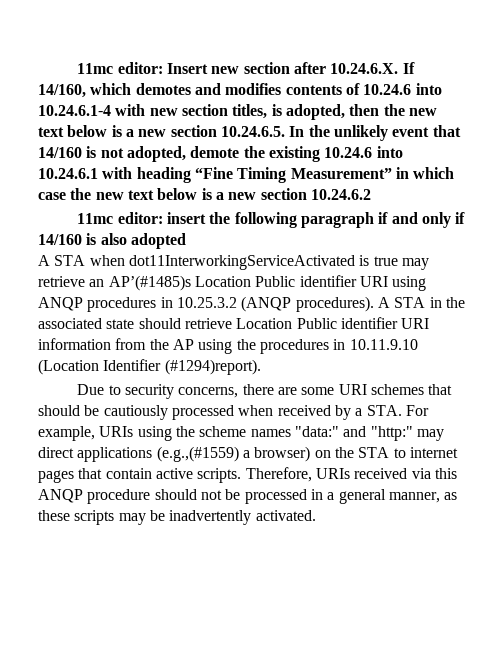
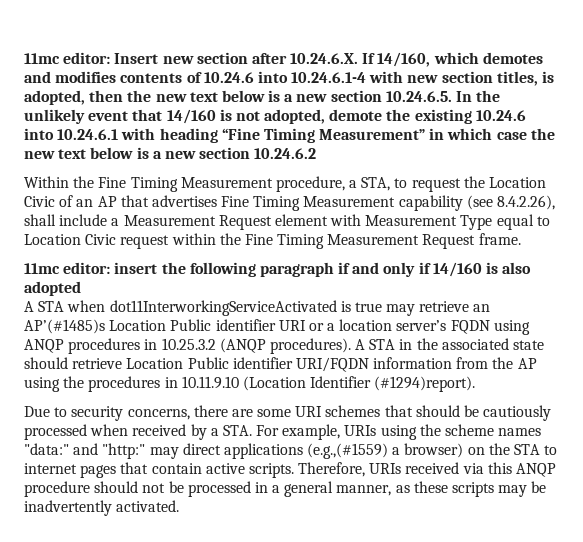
(371, 194) none -> [24,176,547,192] [24,195,556,211] [24,214,550,230] [24,233,521,249] // Within the Fine Timing Measurement procedure, a STA, to request the Location Civic of an AP that advertises Fine Timing Measurement capability (see 8.4.2.26), shall include a Measurement Request element with Measurement Type equal to Location Civic request within the Fine Timing Measurement Request frame.
(388, 281) none -> [308,319,490,334] or a location server’s FQDN
[401,318,430,329] URI -> [295,357,369,372] URI/FQDN

